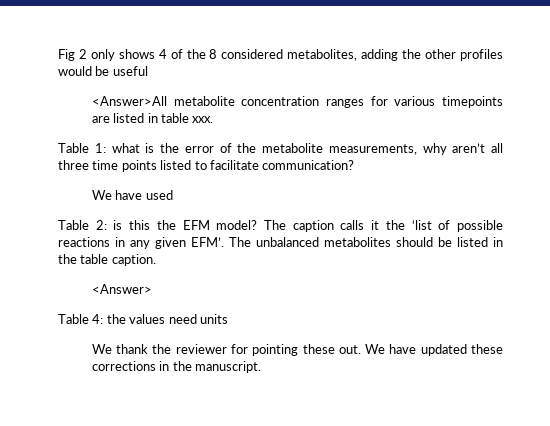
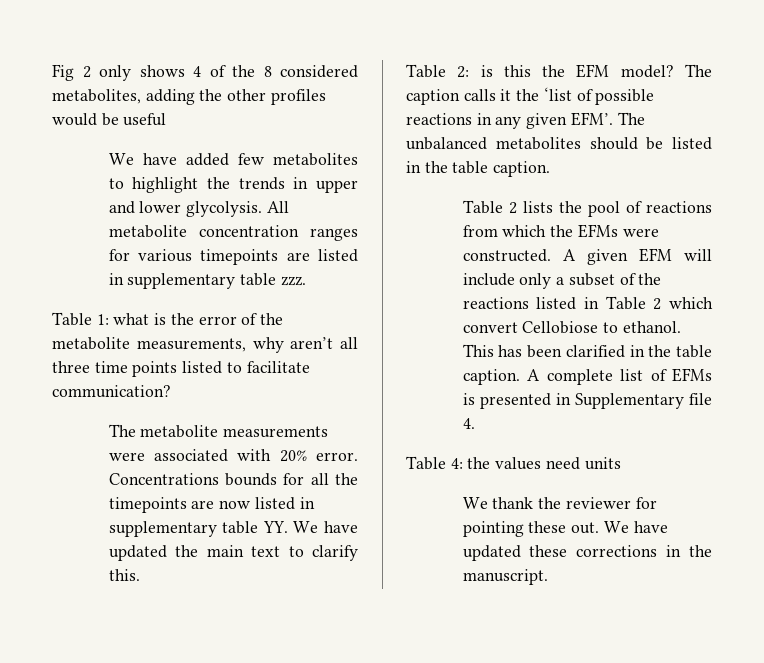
[91,96,167,106] <Answer>All -> [108,153,358,166] [108,177,359,193] [108,201,289,217] We have added few metabolites to highlight the trends in upper and lower glycolysis. All
[161,113,214,123] table xxx. -> [127,273,306,289] supplementary table zzz.
[91,190,173,200] We have used -> [108,424,329,438] [108,449,359,462] [108,473,358,486] [108,497,315,513] [108,521,358,537] [108,545,358,561] [108,569,140,581] The metabolite measurements were associated with 20% error. Concentrations bounds for all the timepoints are now listed in supplementary table YY. We have updated the main text to clarify this.
[91,284,152,294] <Answer> -> [462,200,712,217] [462,224,659,238] [462,248,712,265] [462,273,662,289] [462,296,713,310] [462,321,681,334] [462,344,712,358] [462,368,712,385] [462,393,712,409] [462,418,475,429] Table 2 lists the pool of reactions from which the EFMs were constructed. A given EFM will include only a subset of the reactions listed in Table 2 which convert Cellobiose to ethanol. This has been clarified in the table caption. A complete list of EFMs is presented in Supplementary file 4.

